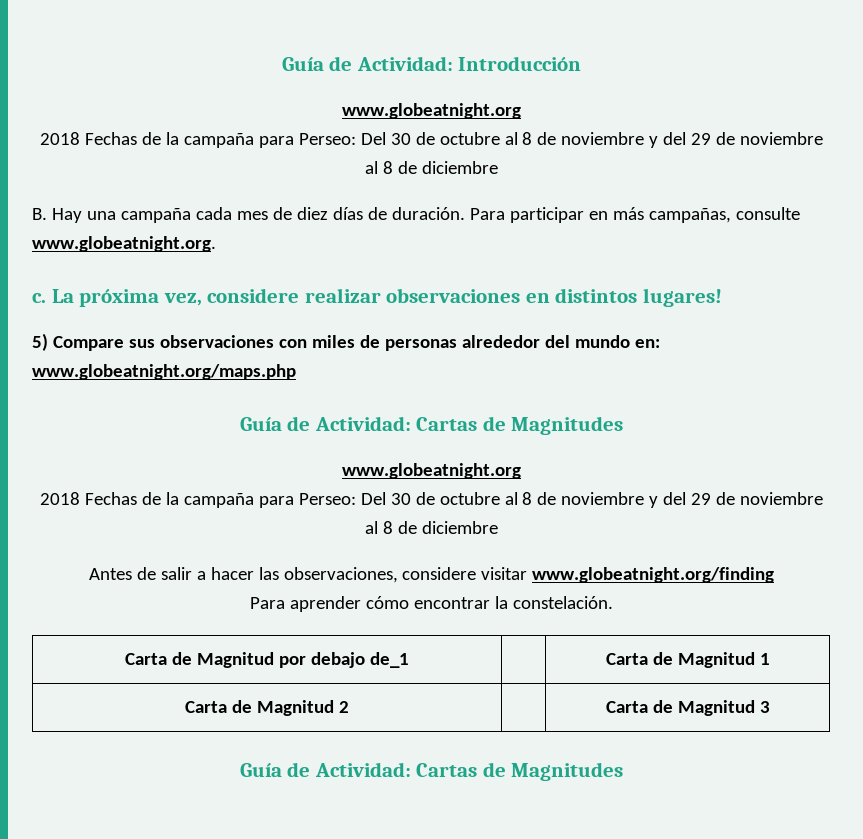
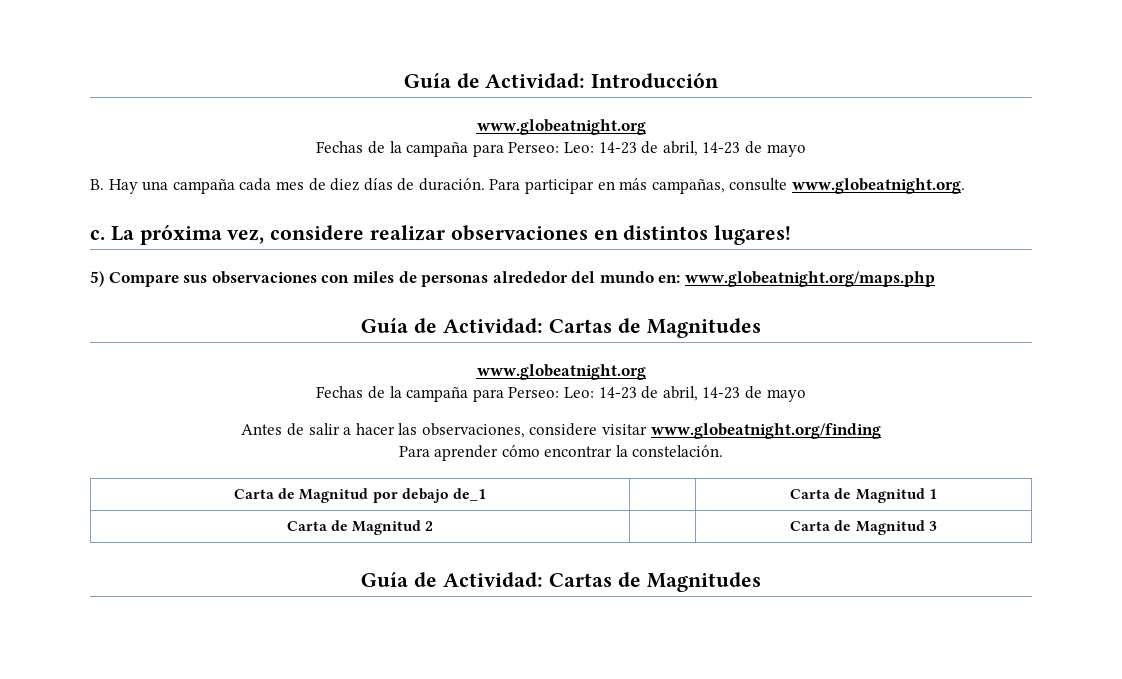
[39,132,824,148] [365,161,498,174] 2018 Fechas de la campaña para Perseo: Del 30 de octubre al 8 de noviembre y del 29 de noviembre al 8 de diciembre -> [316,141,806,157] Fechas de la campaña para Perseo: Leo: 14-23 de abril, 14-23 de mayo
[39,492,824,508] [365,521,498,534] 2018 Fechas de la campaña para Perseo: Del 30 de octubre al 8 de noviembre y del 29 de noviembre al 8 de diciembre -> [316,386,806,402] Fechas de la campaña para Perseo: Leo: 14-23 de abril, 14-23 de mayo

